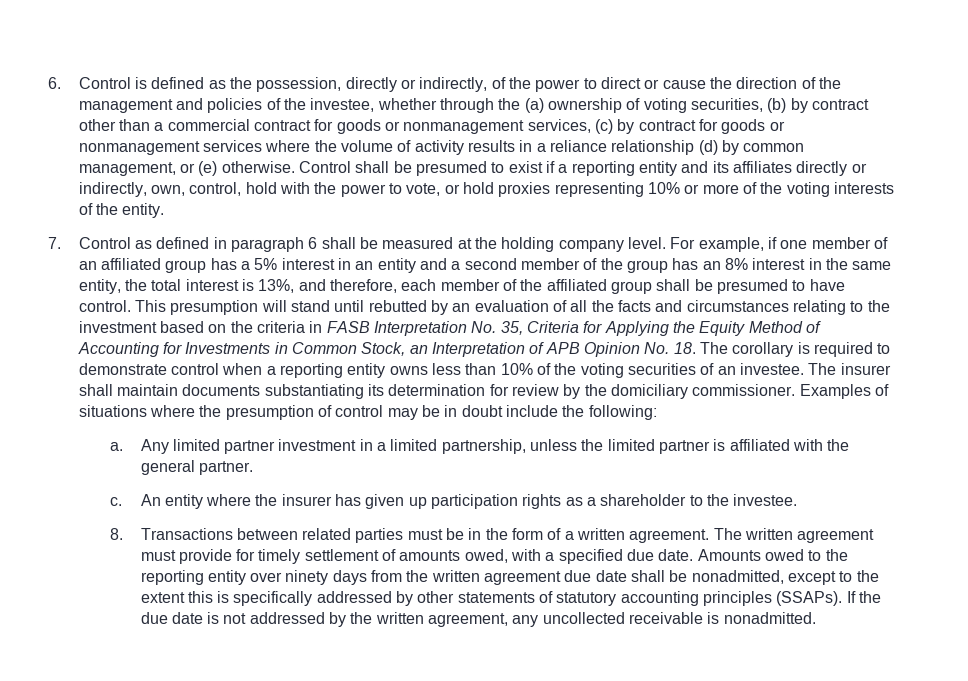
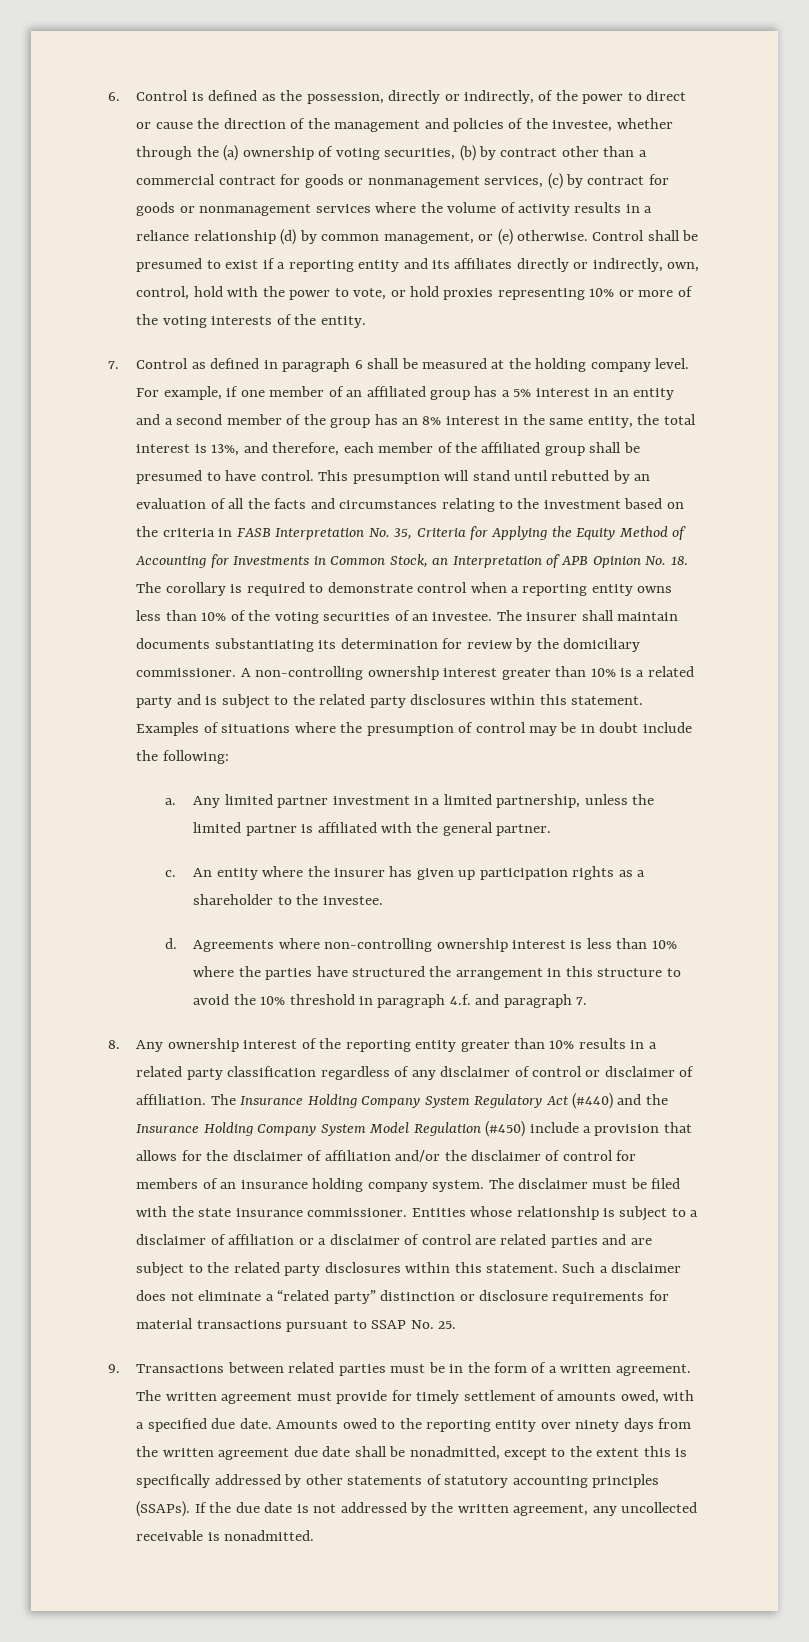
(796, 390) none -> [240,666,694,680] [136,694,644,709] A non-controlling ownership interest greater than 10% is a related party and is subject to the related party disclosures within this statement.
[109,528,123,540] 8. -> [164,938,677,952] [193,966,681,980] [193,994,588,1008] [108,1038,657,1052] [136,1066,695,1080] [136,1093,668,1109] [136,1121,692,1137] [136,1150,637,1162] [136,1178,681,1192] [136,1206,699,1221] [136,1234,652,1248] [136,1262,682,1277] [136,1290,669,1304] [136,1318,457,1332] [108,1364,120,1373] d. Agreements where non-controlling ownership interest is less than 10% where the parties have structured the arrangement in this structure to avoid the 10% threshold in paragraph 4.f. and paragraph 7. // 8. Any ownership interest of the reporting entity greater than 10% results in a related party classification regardless of any disclaimer of control or disclaimer of affiliation. The Insurance Holding Company System Regulatory Act (#440) and the Insurance Holding Company System Model Regulation (#450) include a provision that allows for the disclaimer of affiliation and/or the disclaimer of control for members of an insurance holding company system. The disclaimer must be filed with the state insurance commissioner. Entities whose relationship is subject to a disclaimer of affiliation or a disclaimer of control are related parties and are subject to the related party disclosures within this statement. Such a disclaimer does not eliminate a “related party” distinction or disclosure requirements for material transactions pursuant to SSAP No. 25. // 9.

